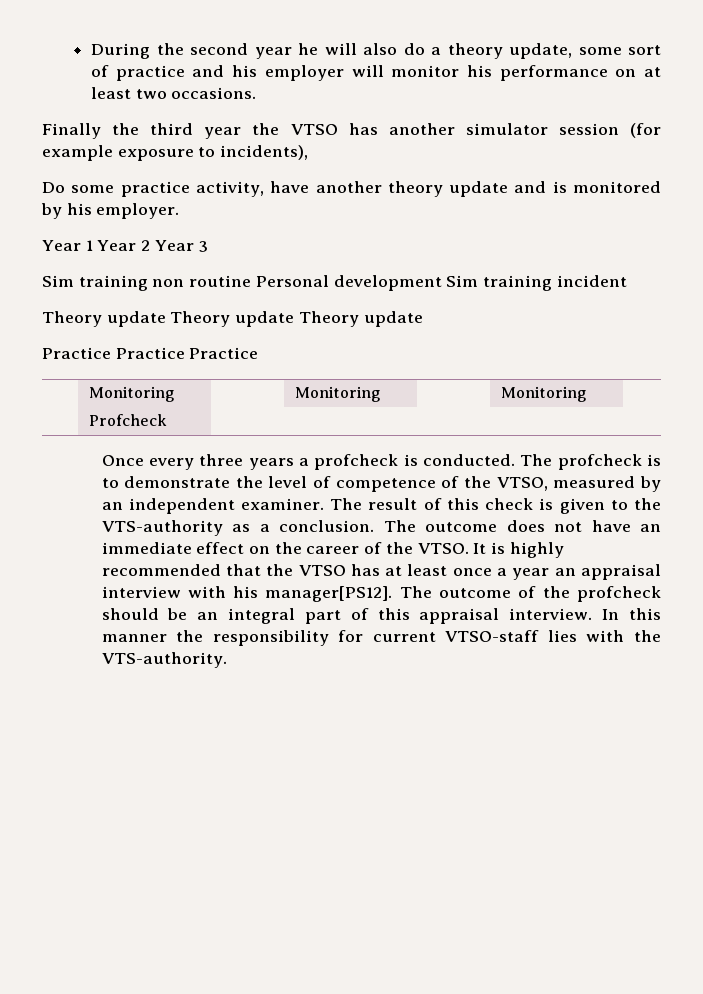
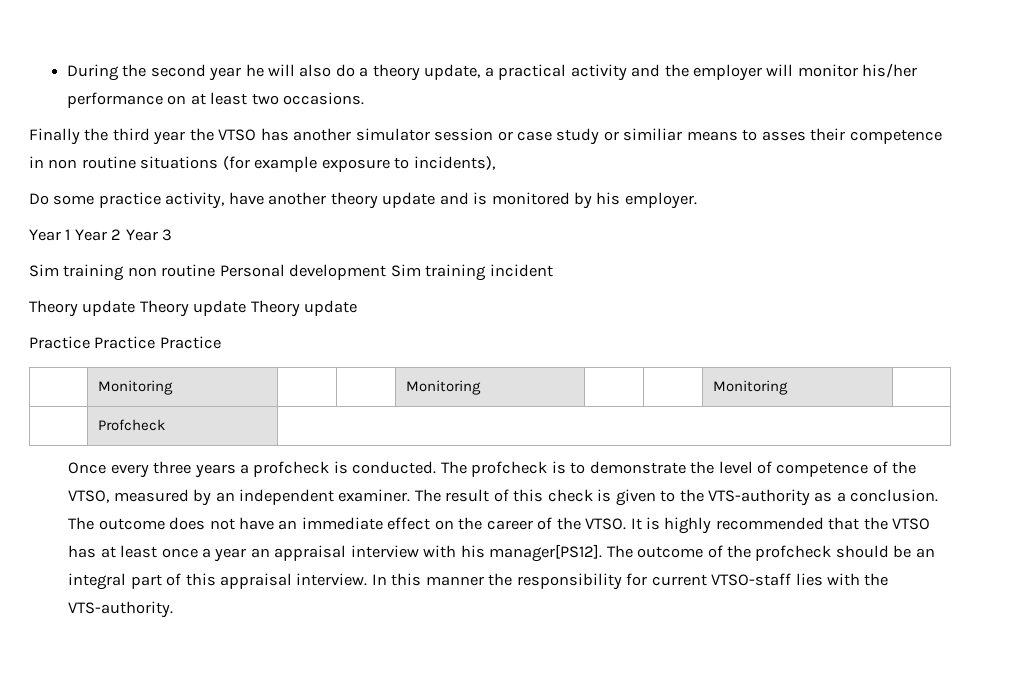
[578,45,661,55] [91,65,258,81] some sort of practice and his -> [484,64,689,81] a practical activity and the
[466,65,492,77] his -> [862,63,918,78] his/her
(619, 129) none -> [497,128,942,145] [29,156,219,169] or case study or similiar means to asses their competence in non routine situations

